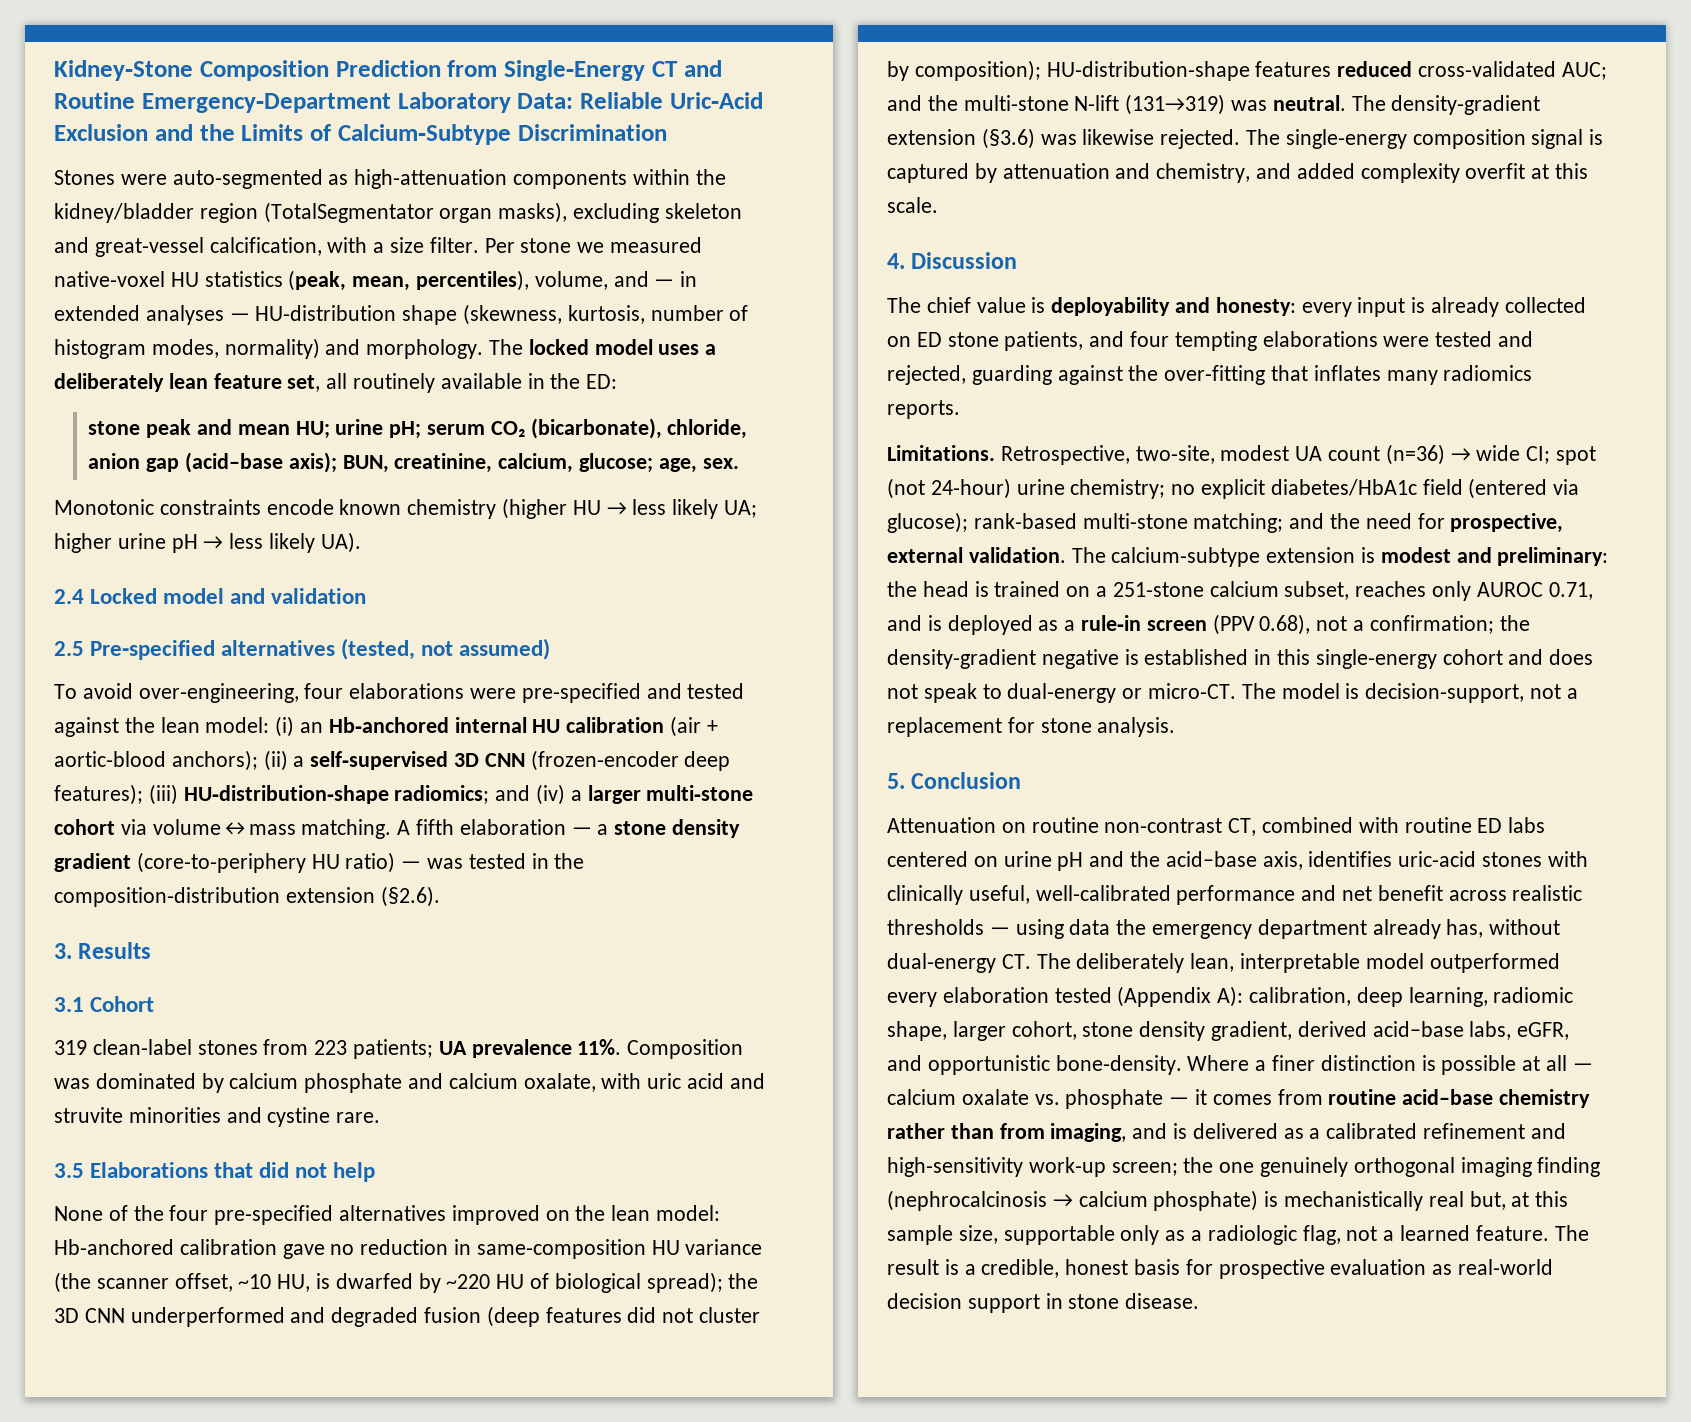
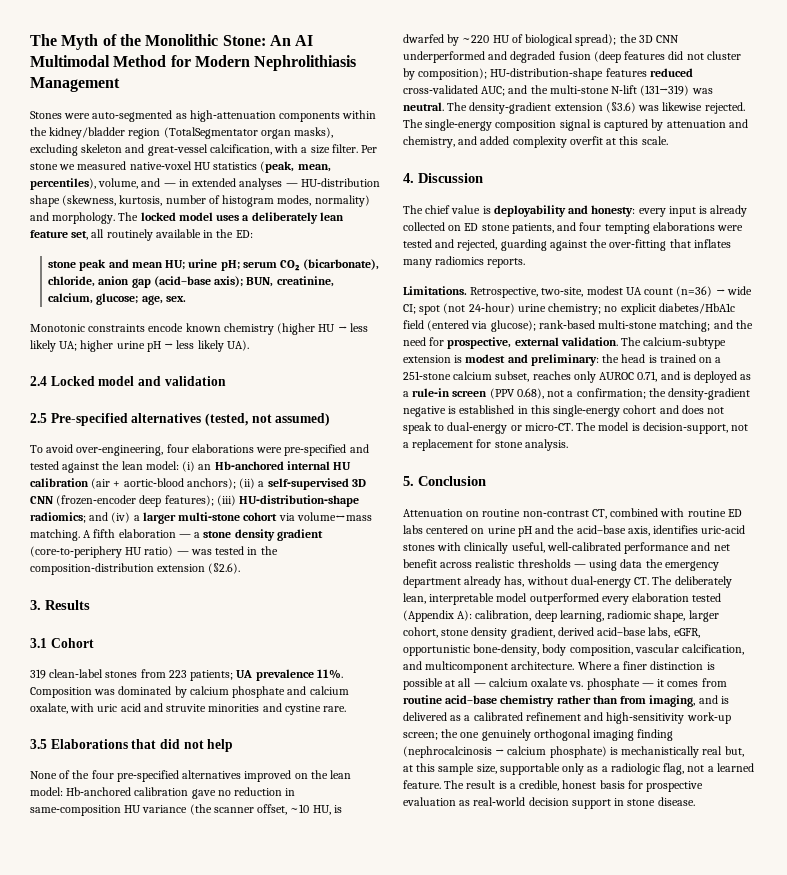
[54,60,722,81] [54,92,763,113] [54,124,667,145] Kidney‑Stone Composition Prediction from Single‑Energy CT and Routine Emergency‑Department Laboratory Data: Reliable Uric‑Acid Exclusion and the Limits of Calcium‑Subtype Discrimination -> [30,34,314,50] [30,55,357,71] [30,77,120,92] The Myth of the Monolithic Stone: An AI Multimodal Method for Modern Nephrolithiasis Management
[887,1055,1182,1075] and opportunistic bone‑density. -> [403,644,745,656] [403,661,575,673] opportunistic bone‑density, body composition, vascular calcification, and multicomponent architecture.

